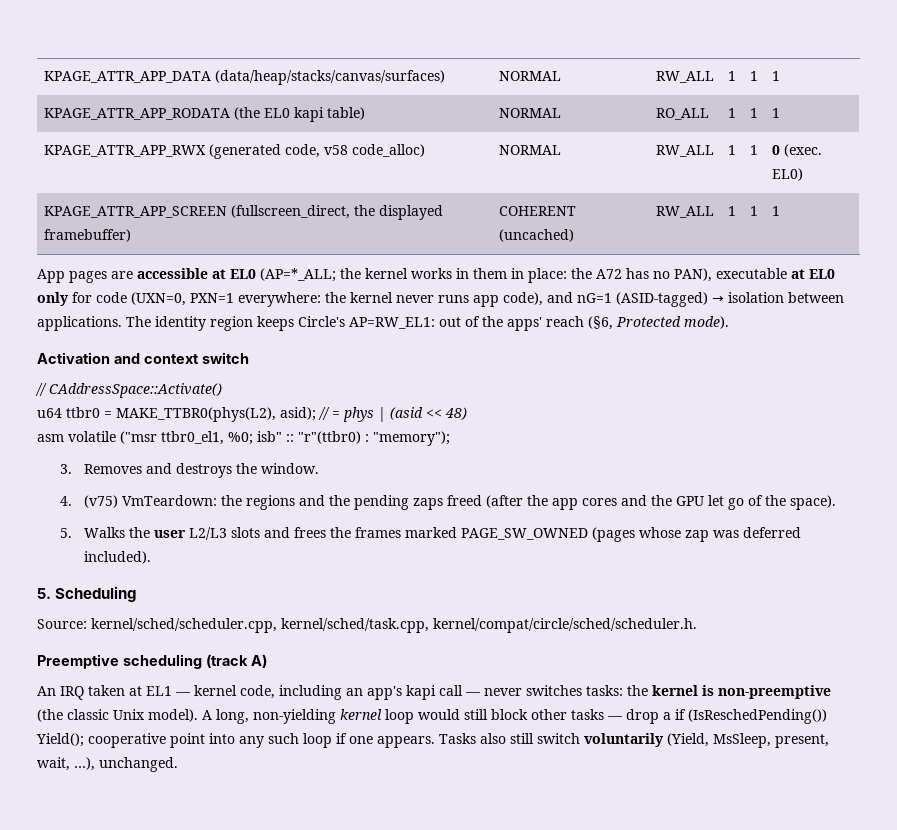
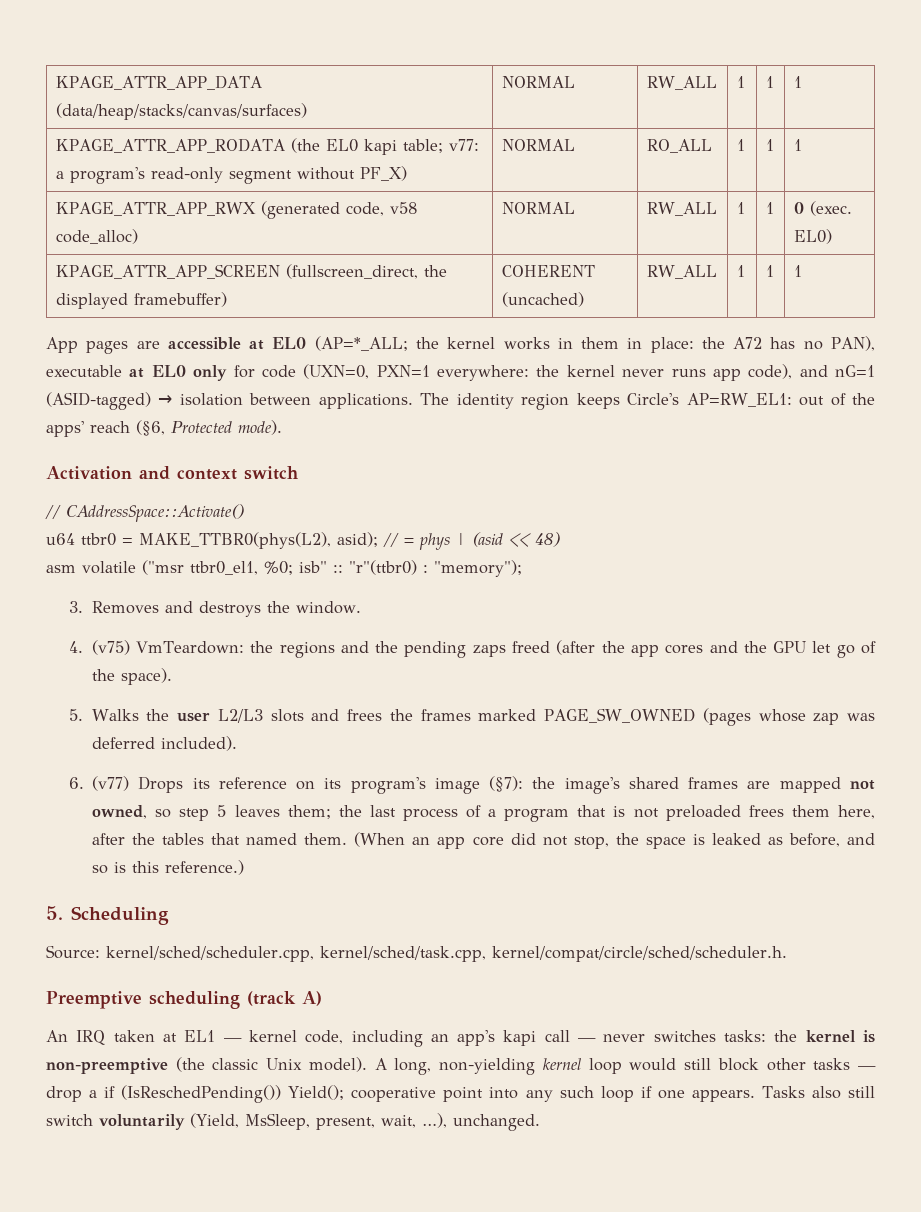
[326,107,365,120] table) -> [402,139,479,153] [55,166,407,184] table; v77: a program's read-only segment without PF_X)
(151, 557) none -> [68,776,875,794] [92,805,876,822] [92,832,875,849] [92,860,245,875] // 6. (v77) Drops its reference on its program's image (§7): the image's shared frames are mapped not owned, so step 5 leaves them; the last process of a program that is not preloaded frees them here, after the tables that named them. (When an app core did not stop, the space is leaked as before, and so is this reference.)

